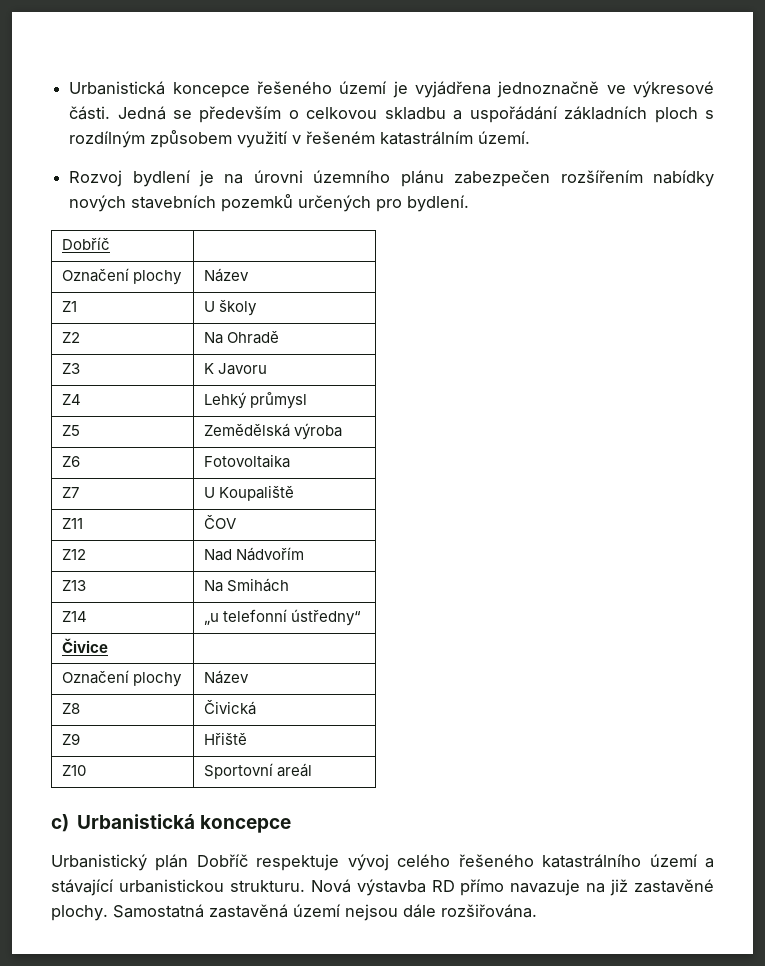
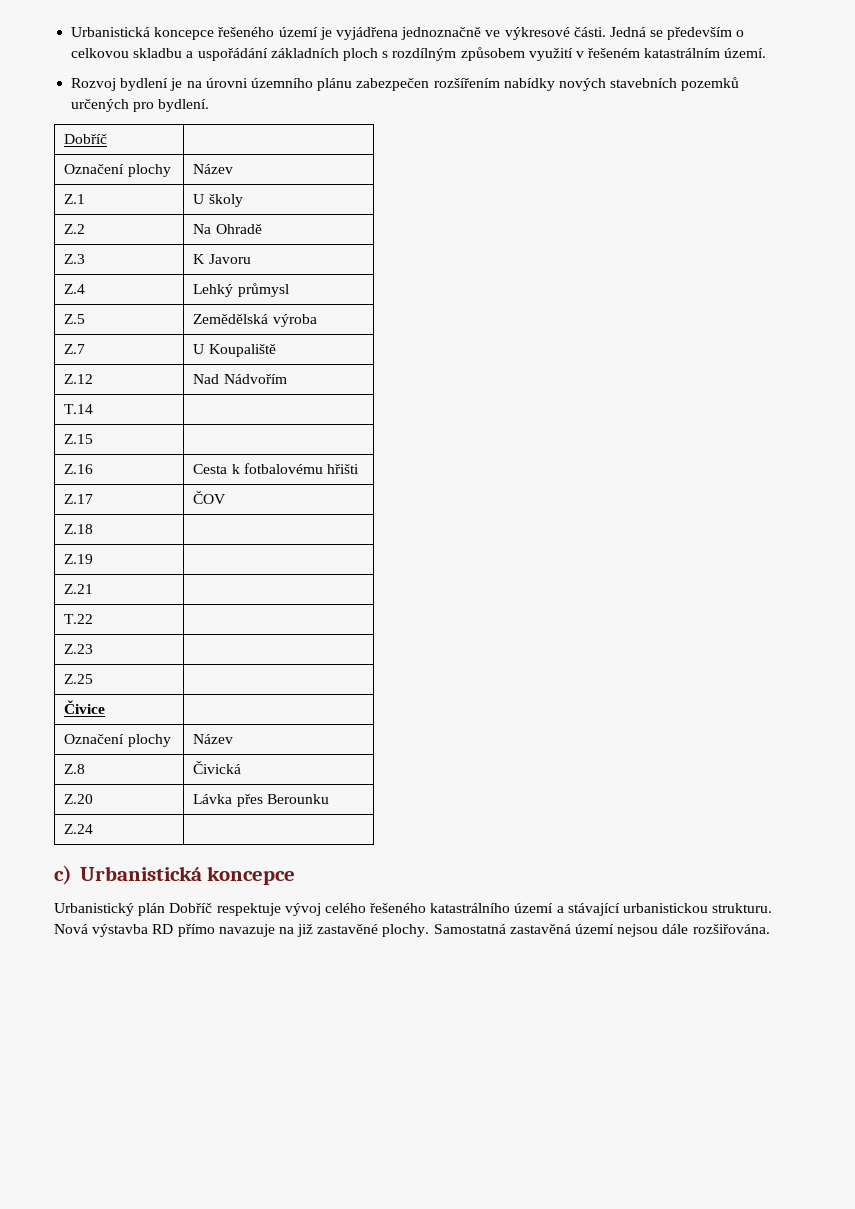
[61,301,77,312] Z1 -> [64,194,86,204] Z.1
[61,332,80,343] Z2 -> [64,224,86,234] Z.2
[61,363,80,374] Z3 -> [64,254,86,264] Z.3
[61,394,81,405] Z4 -> [64,284,86,294] Z.4
[61,425,80,436] Z5 -> [64,314,86,324] Z.5
[61,456,80,467] [203,454,290,468] [61,487,79,498] Z6 | Fotovoltaika // Z7 -> [64,344,86,354] Z.7
[61,518,83,529] [203,514,236,529] [61,549,86,560] Z11 | ČOV // Z12 -> [64,374,94,384] Z.12
[61,580,86,591] [203,578,289,592] [61,611,87,622] [203,609,361,626] Z13 | Na Smihách // Z14 | „u telefonní ústředny“ -> [64,404,94,414] [64,434,94,444] [64,464,94,474] [193,463,360,474] [64,494,94,504] [193,491,227,504] [64,524,94,534] [64,554,94,564] [64,584,94,594] [64,614,94,624] [64,644,94,654] [64,674,94,684] T.14 | // Z.15 | // Z.16 | Cesta k fotbalovému hřišti // Z.17 | ČOV // Z.18 | // Z.19 | // Z.21 | // T.22 | // Z.23 | // Z.25 |
[61,703,80,714] Z8 -> [64,764,86,774] Z.8
[61,733,80,745] [203,732,247,745] [61,765,86,776] [203,763,312,779] Z9 | Hřiště // Z10 | Sportovní areál -> [64,794,94,804] [193,794,329,807] [64,824,94,834] Z.20 | Lávka přes Berounku // Z.24 |

